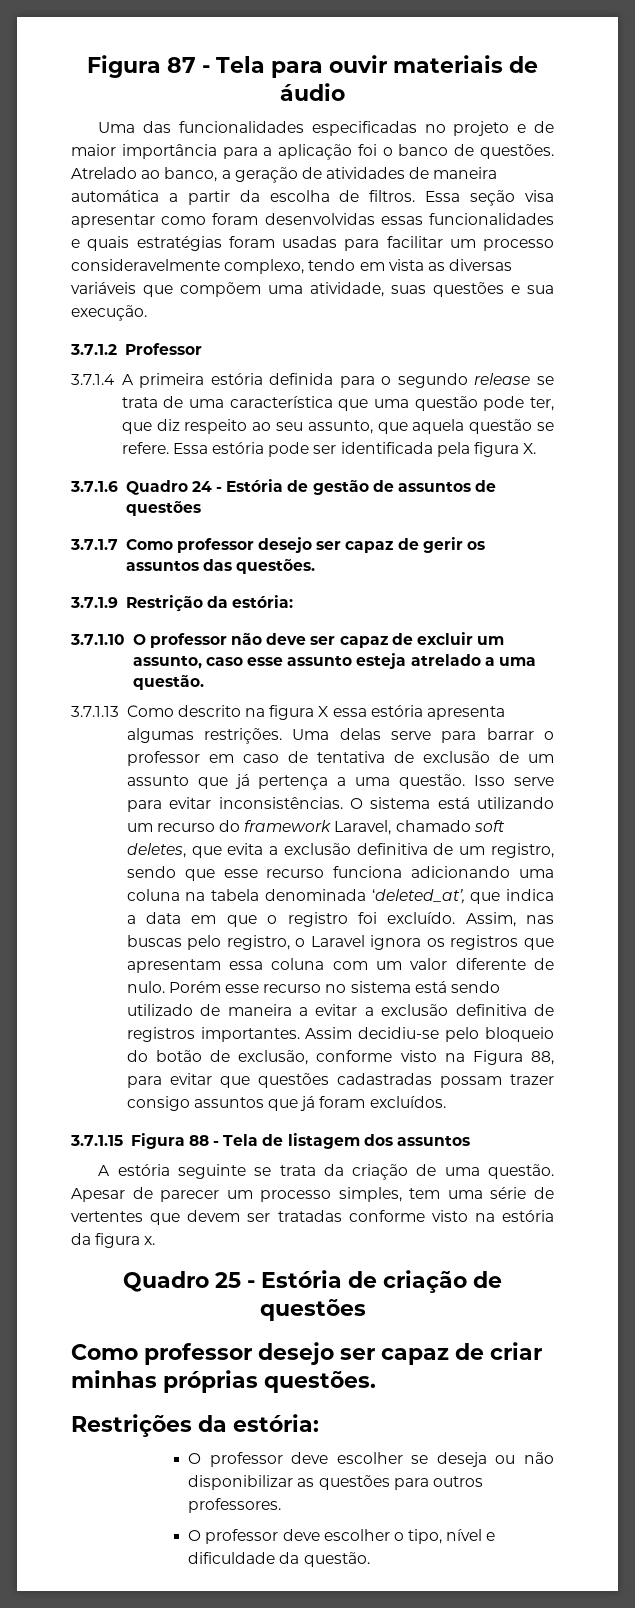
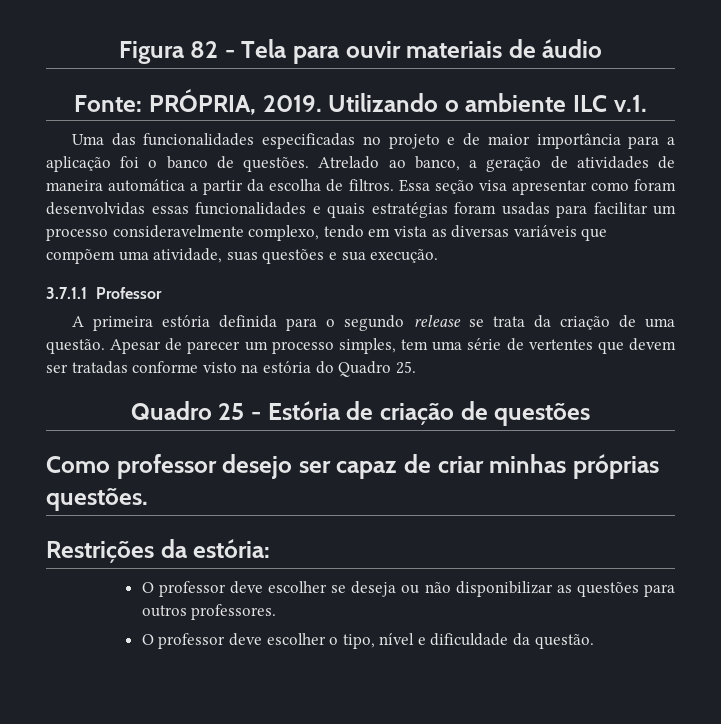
[87,55,196,78] Figura 87 -> [118,41,219,64] Figura 82
(345, 92) none -> [74,89,647,115] // Fonte: PRÓPRIA, 2019. Utilizando o ambiente ILC v.1.
[70,344,117,355] 3.7.1.2 -> [46,287,87,299] 3.7.1.1
[71,374,115,385] 3.7.1.4 -> (162, 293) none
[163,396,554,411] [121,419,554,434] [121,442,537,457] [70,479,497,495] [125,500,201,516] [70,537,486,553] [125,558,316,574] [70,595,294,612] [70,632,505,648] [132,653,537,669] [132,674,204,690] [71,705,506,720] [126,728,554,744] [126,751,554,766] [126,774,554,790] [126,797,554,812] [126,820,505,835] [126,843,554,858] [126,866,554,881] [126,889,554,904] [126,912,554,927] [126,935,554,950] [126,958,554,973] [126,981,501,993] [126,1004,554,1016] [126,1027,554,1042] [126,1050,554,1065] [126,1073,554,1088] [126,1096,446,1111] [70,1133,471,1149] [98,1164,316,1179] de uma característica que uma questão pode ter, que diz respeito ao seu assunto, que aquela questão se refere. Essa estória pode ser identificada pela figura X. // 3.7.1.6 Quadro 24 - Estória de gestão de assuntos de questões // 3.7.1.7 Como professor desejo ser capaz de gerir os assuntos das questões. // 3.7.1.9 Restrição da estória: // 3.7.1.10 O professor não deve ser capaz de excluir um assunto, caso esse assunto esteja atrelado a uma questão. // 3.7.1.13 Como descrito na figura X essa estória apresenta algumas restrições. Uma delas serve para barrar o professor em caso de tentativa de exclusão de um assunto que já pertença a uma questão. Isso serve para evitar inconsistências. O sistema está utilizando um recurso do framework Laravel, chamado soft deletes, que evita a exclusão definitiva de um registro, sendo que esse recurso funciona adicionando uma coluna na tabela denominada ‘deleted_at’, que indica a data em que o registro foi excluído. Assim, nas buscas pelo registro, o Laravel ignora os registros que apresentam essa coluna com um valor diferente de nulo. Porém esse recurso no sistema está sendo utilizado de maneira a evitar a exclusão definitiva de registros importantes. Assim decidiu-se pelo bloqueio do botão de exclusão, conforme visto na Figura 88, para evitar que questões cadastradas possam trazer consigo assuntos que já foram excluídos. // 3.7.1.15 Figura 88 - Tela de listagem dos assuntos // A estória seguinte se trata -> (525, 321) none
[71,1233,156,1248] da figura x. -> [315,361,416,377] do Quadro 25.

